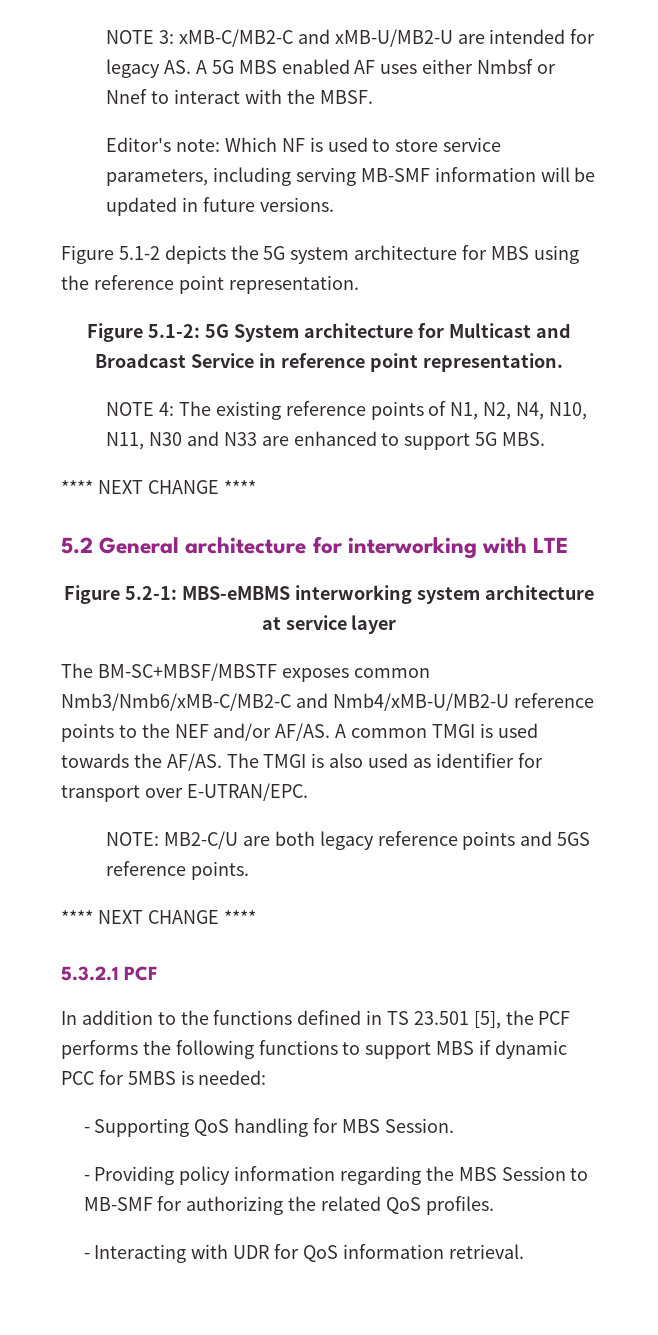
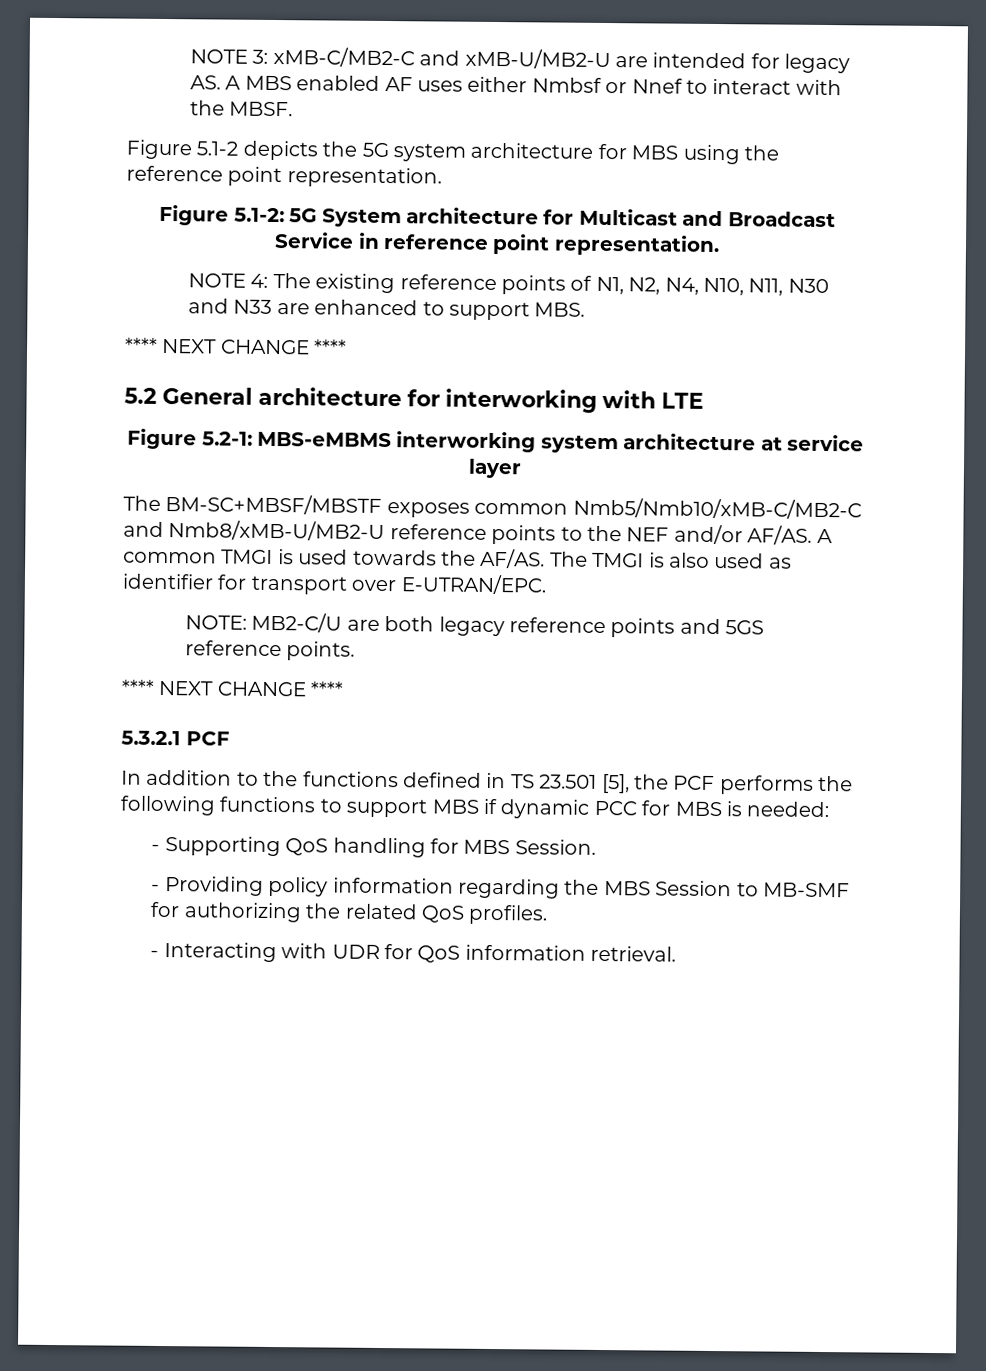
[211,60,234,74] 5G -> (242, 82) none
[106,137,502,152] [106,167,596,186] [106,197,334,216] // Editor's note: Which NF is used to store service parameters, including serving MB-SMF information will be updated in future versions. -> (294, 109) none
[475,432,498,446] 5G -> (530, 311) none
[61,693,509,711] Nmb3/Nmb6/xMB-C/MB2-C and Nmb4/xMB-U/MB2-U -> [572,497,862,520] [123,520,386,542] Nmb5/Nmb10/xMB-C/MB2-C and Nmb8/xMB-U/MB2-U
[127,1071,176,1085] 5MBS -> [674,801,722,817] MBS

